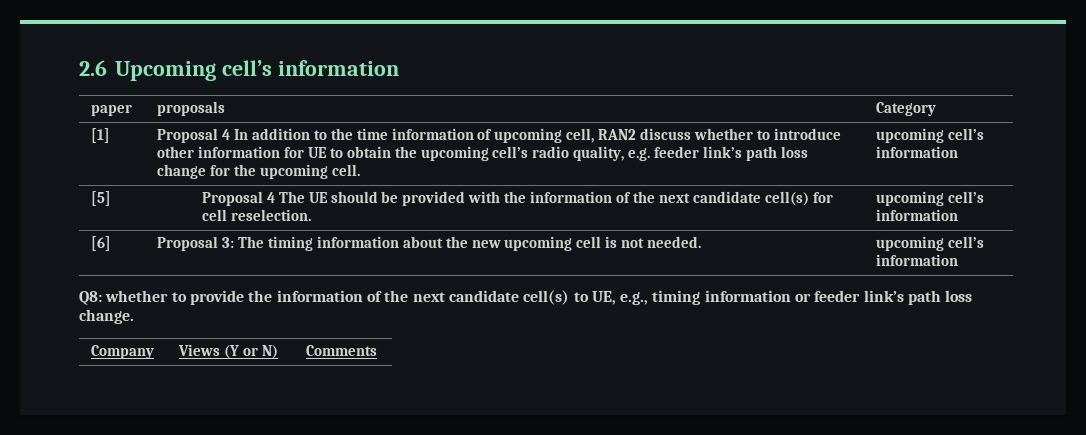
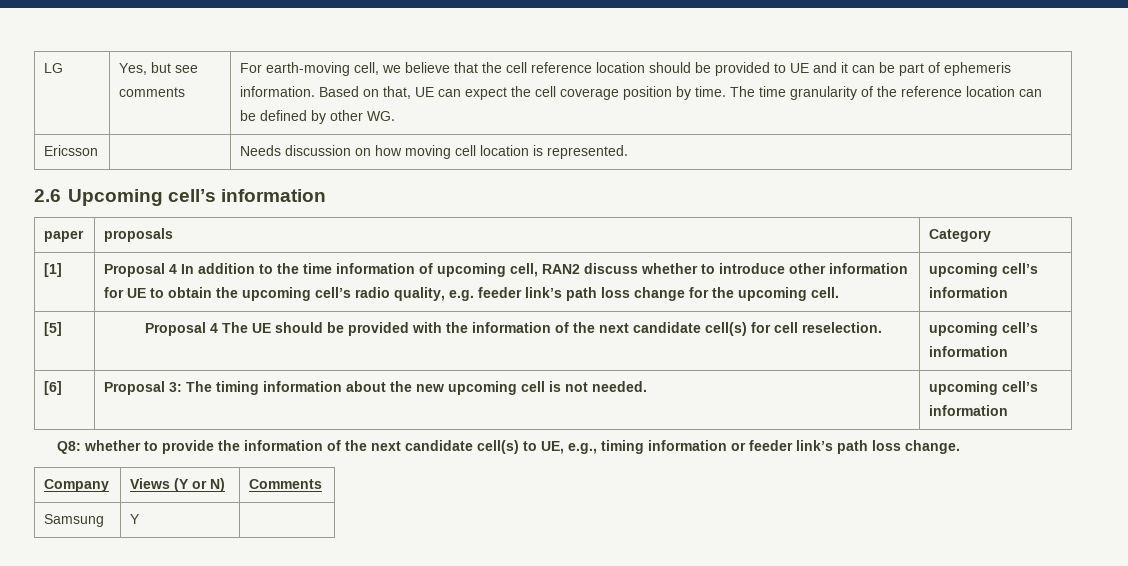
(79, 68) none -> [44,63,64,73] [119,62,199,75] [119,87,186,97] [240,62,1012,76] [240,86,1043,100] [240,110,396,124] [44,145,99,156] [240,145,629,159] LG | Yes, but see comments | For earth-moving cell, we believe that the cell reference location should be provided to UE and it can be part of ephemeris information. Based on that, UE can expect the cell coverage position by time. The time granularity of the reference location can be defined by other WG. // Ericsson | | Needs discussion on how moving cell location is represented. //
(378, 350) none -> [44,514,105,527] [130,514,141,524] // Samsung | Y |

